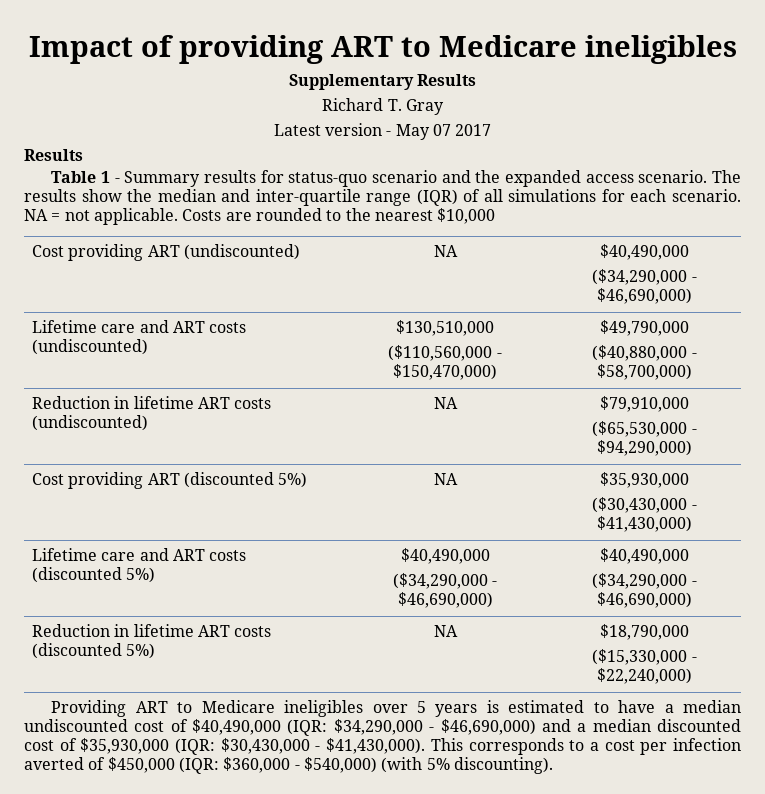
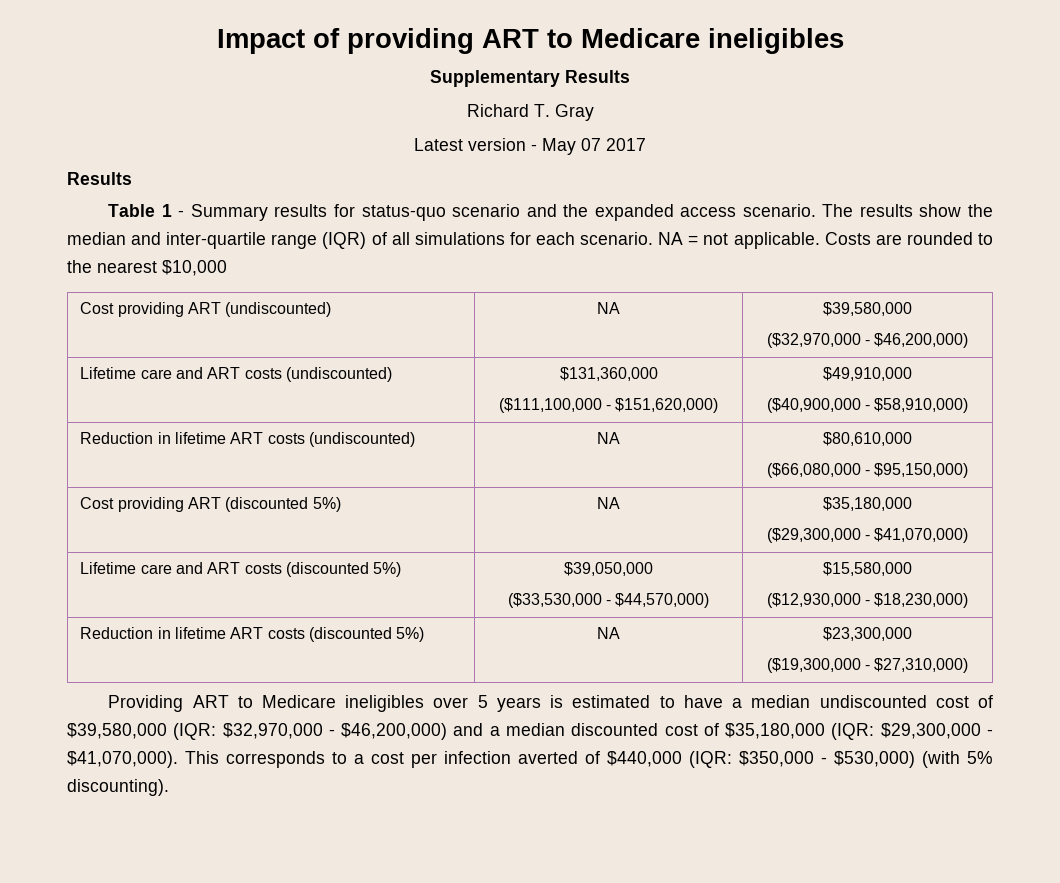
[600,244,689,260] [592,269,697,285] [597,288,692,304] $40,490,000 // ($34,290,000 - $46,690,000) -> [823,302,912,316] [766,333,969,348] $39,580,000 // ($32,970,000 - $46,200,000)
[396,320,494,336] [388,345,502,361] [393,364,497,380] [600,320,689,336] [592,345,697,361] [597,364,692,380] $130,510,000 // ($110,560,000 - $150,470,000) | $49,790,000 // ($40,880,000 - $58,700,000) -> [559,367,658,381] [498,398,719,413] [823,367,912,381] [766,398,969,413] $131,360,000 // ($111,100,000 - $151,620,000) | $49,910,000 // ($40,900,000 - $58,910,000)
[600,396,689,412] [592,421,697,437] [597,440,692,456] $79,910,000 // ($65,530,000 - $94,290,000) -> [823,432,912,446] [766,463,969,478] $80,610,000 // ($66,080,000 - $95,150,000)
[600,472,689,488] [592,497,697,513] [597,516,692,532] $35,930,000 // ($30,430,000 - $41,430,000) -> [823,497,912,511] [766,528,969,543] $35,180,000 // ($29,300,000 - $41,070,000)
[400,548,490,564] [392,573,498,589] [397,592,493,608] [600,548,689,564] [592,573,697,589] [597,592,692,608] $40,490,000 // ($34,290,000 - $46,690,000) | $40,490,000 // ($34,290,000 - $46,690,000) -> [564,562,653,576] [507,593,710,608] [823,562,912,576] [766,593,969,608] $39,050,000 // ($33,530,000 - $44,570,000) | $15,580,000 // ($12,930,000 - $18,230,000)
[600,624,689,640] [592,649,697,665] [597,668,692,684] $18,790,000 // ($15,330,000 - $22,240,000) -> [823,627,912,641] [766,658,969,673] $23,300,000 // ($19,300,000 - $27,310,000)
[192,719,536,736] $40,490,000 (IQR: $34,290,000 - $46,690,000) -> [67,723,448,740] $39,580,000 (IQR: $32,970,000 - $46,200,000)
[80,738,426,755] $35,930,000 (IQR: $30,430,000 - $41,430,000). -> [725,723,994,740] [67,751,178,768] $35,180,000 (IQR: $29,300,000 - $41,070,000).
[107,757,377,774] $450,000 (IQR: $360,000 - $540,000) -> [607,751,915,768] $440,000 (IQR: $350,000 - $530,000)

